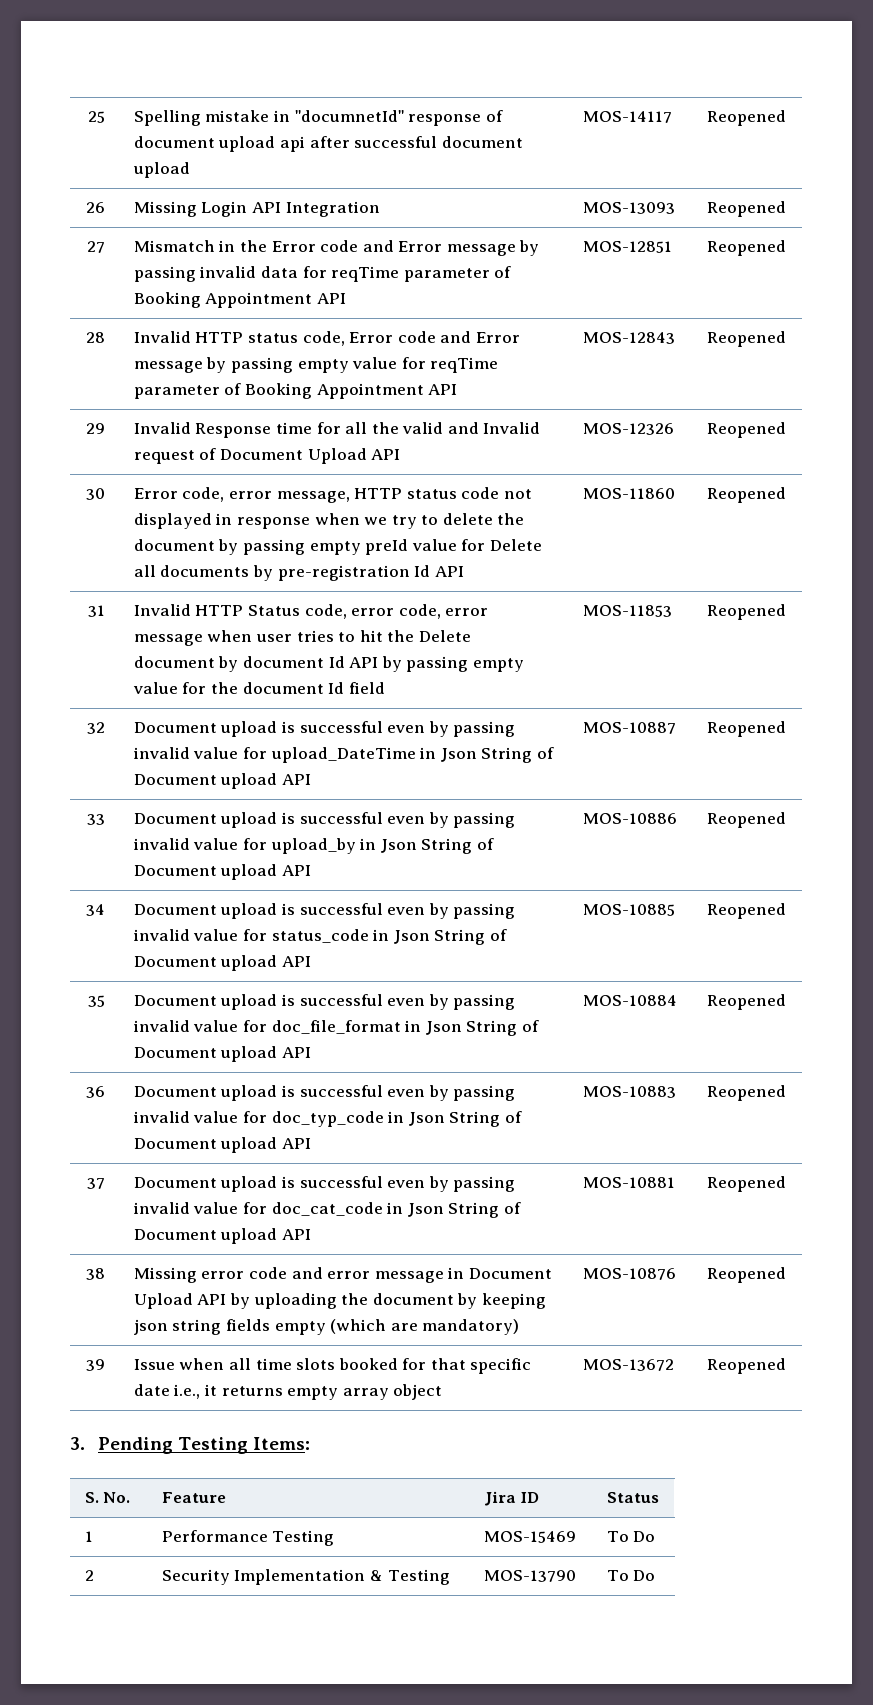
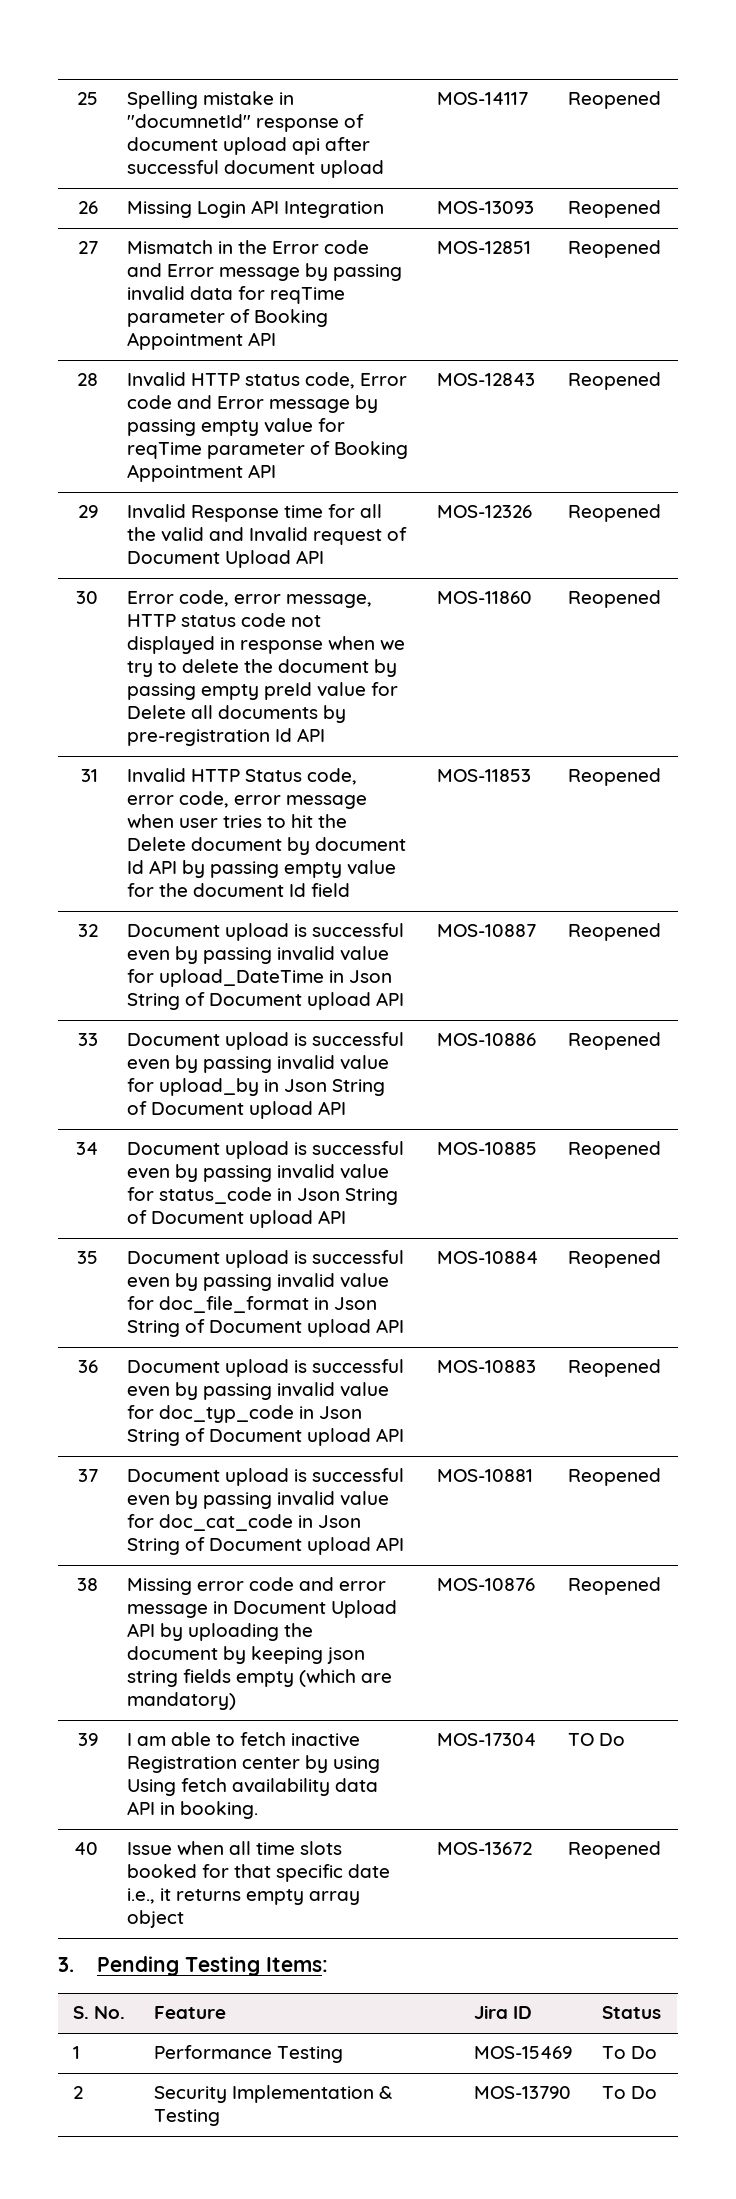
(106, 1365) none -> [126,1732,361,1747] [126,1755,380,1773] [126,1778,378,1796] [126,1801,258,1819] [436,1733,536,1746] [567,1733,625,1746] [74,1842,99,1855] | I am able to fetch inactive Registration center by using Using fetch availability data API in booking. | MOS-17304 | TO Do // 40

